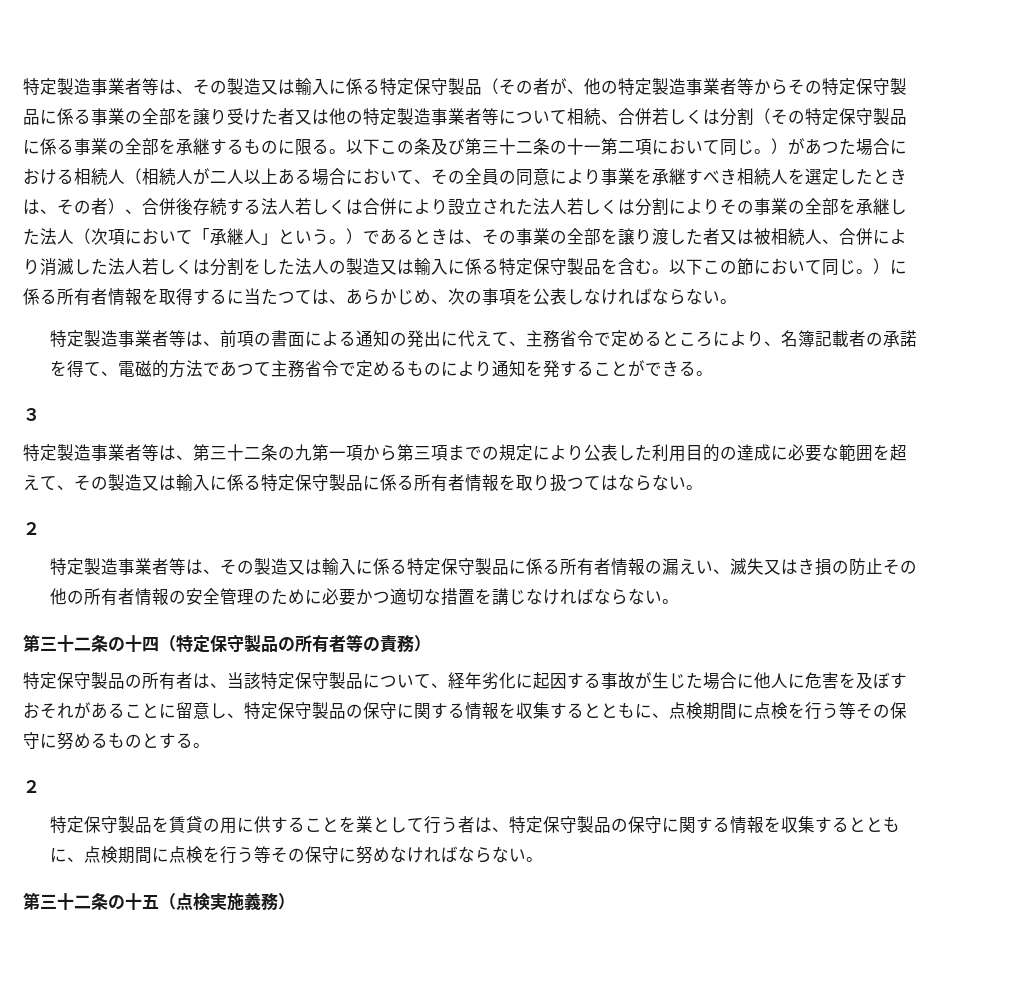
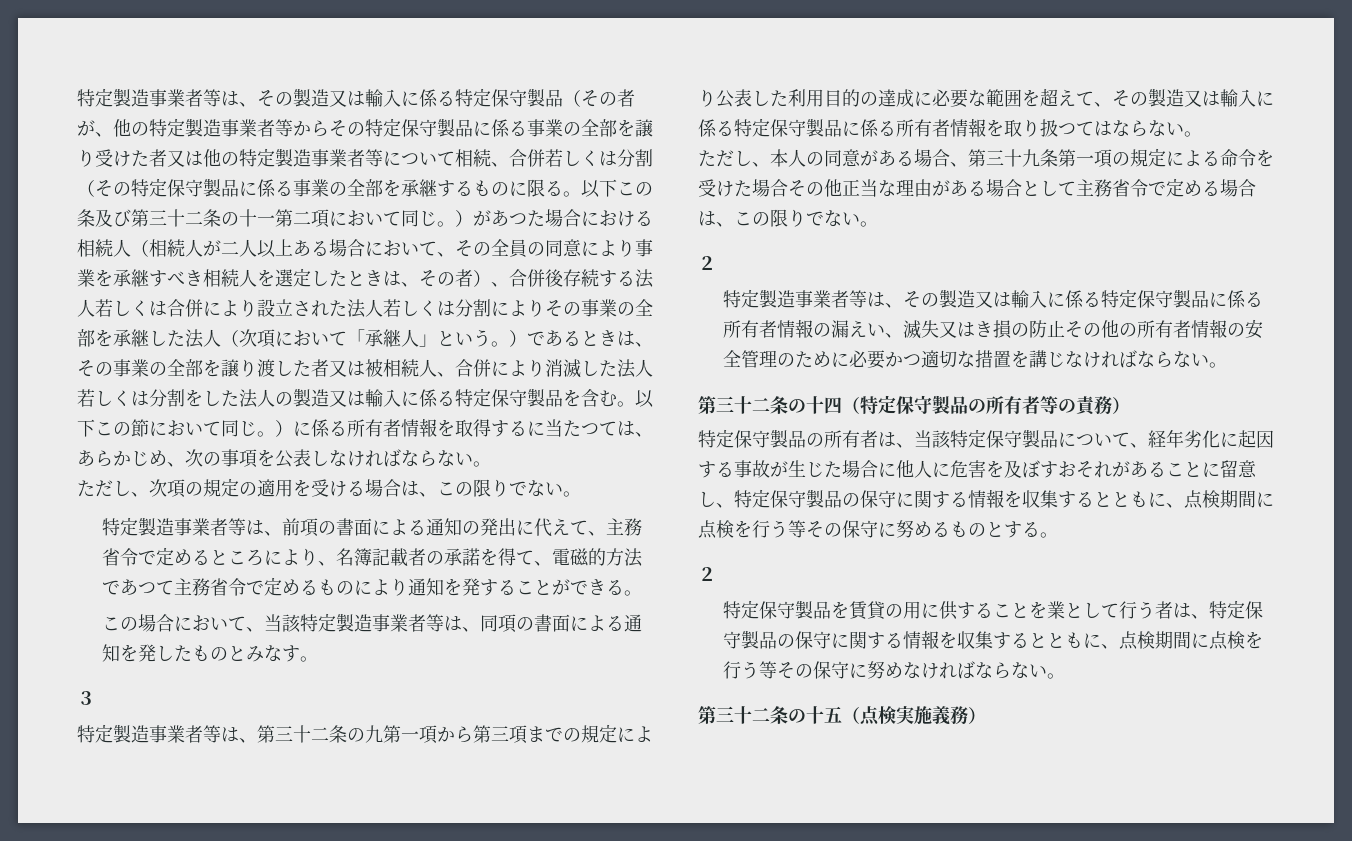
(737, 301) none -> [77,478,581,498] // ただし、次項の規定の適用を受ける場合は、この限りでない。
(713, 373) none -> [102,613,643,633] [102,644,319,662] // この場合において、当該特定製造事業者等は、同項の書面による通知を発したものとみなす。
(703, 487) none -> [698,148,1274,168] [698,178,1256,197] [698,209,878,227] // ただし、本人の同意がある場合、第三十九条第一項の規定による命令を受けた場合その他正当な理由がある場合として主務省令で定める場合は、この限りでない。

